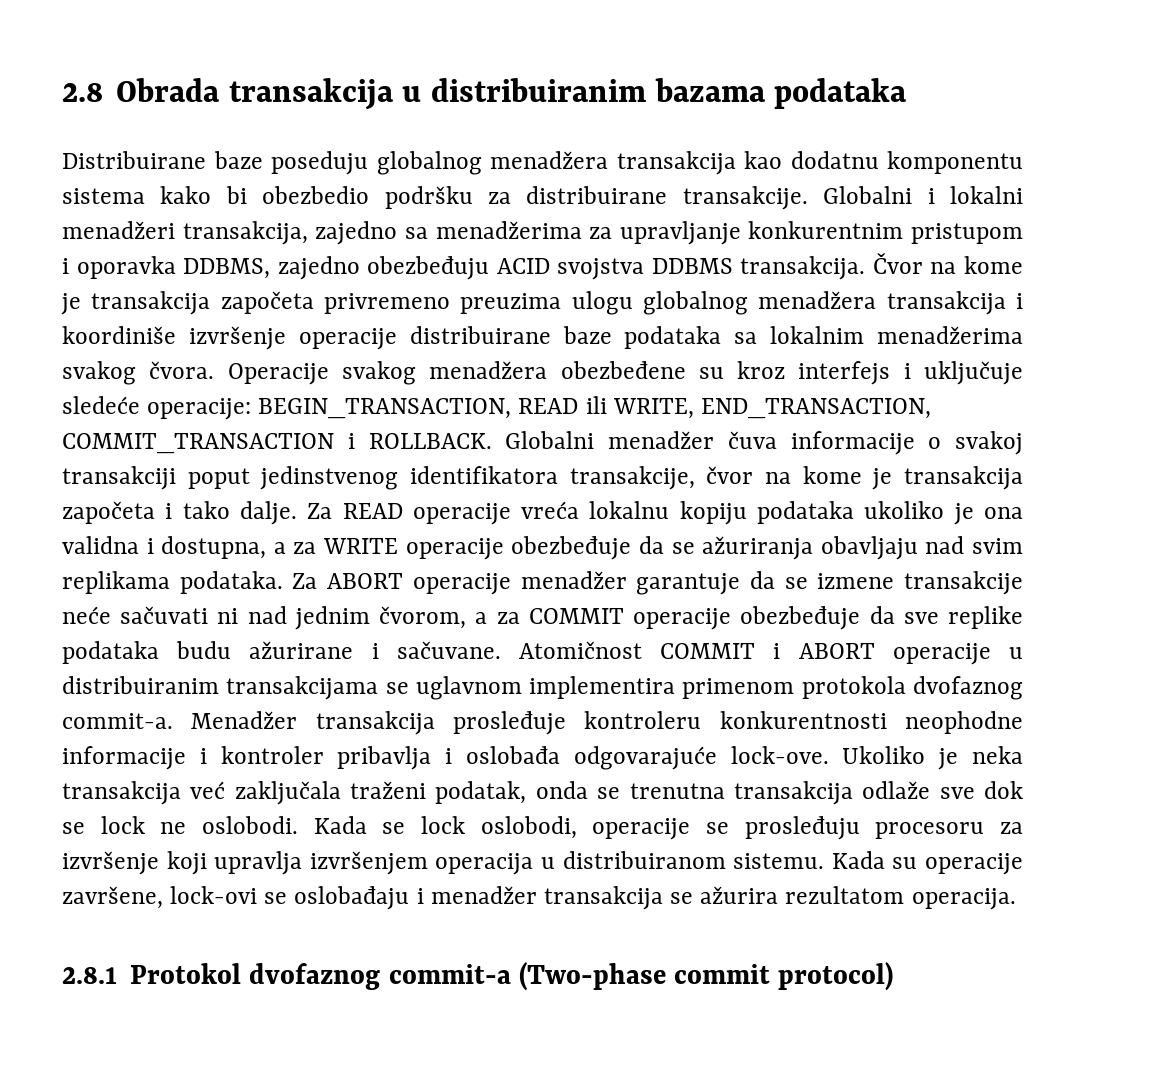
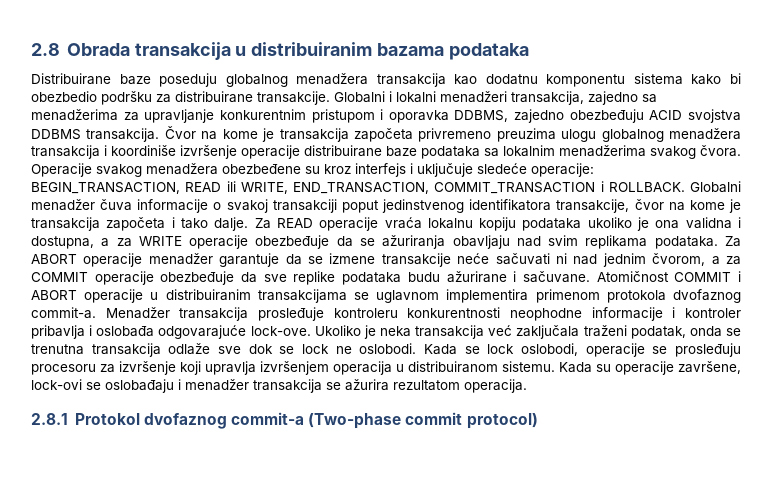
[521,501,580,519] vreća -> [384,217,422,229] vraća

